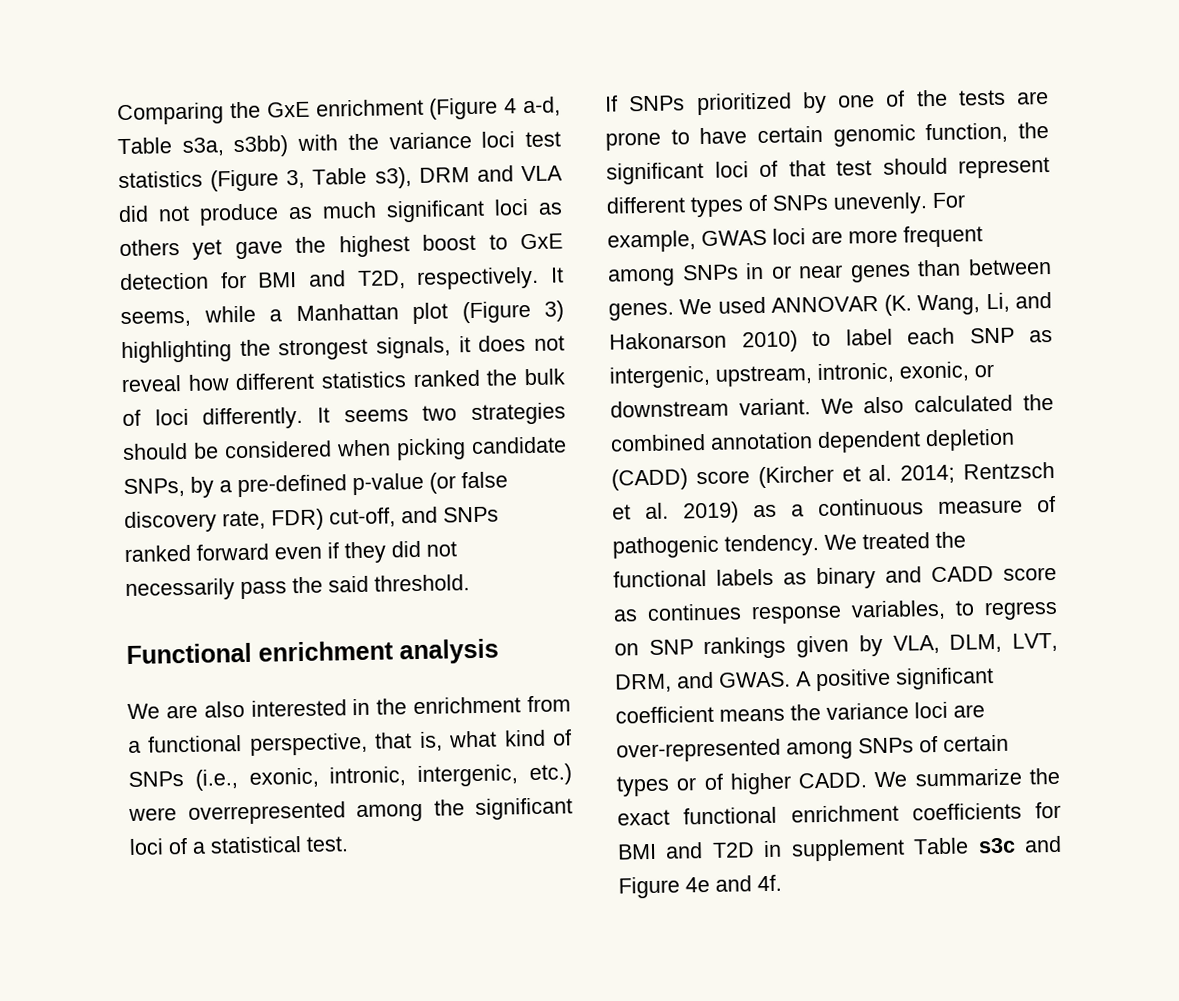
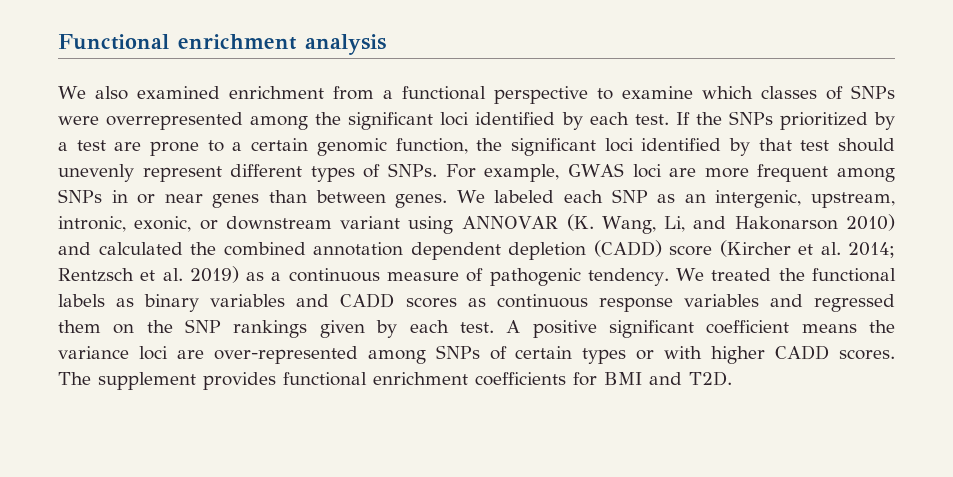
[117,96,561,126] [117,131,561,158] [118,165,563,192] [118,199,563,226] [119,233,563,260] [120,266,564,291] [120,300,564,328] [121,335,565,364] [121,368,565,393] [122,402,566,430] [122,436,567,461] [123,471,508,498] [124,506,499,534] [124,540,457,564] [125,574,470,602] [126,638,499,665] [127,695,571,720] [128,729,572,756] [128,763,572,791] Comparing the GxE enrichment (Figure 4 a-d, Table s3a, s3bb) with the variance loci test statistics (Figure 3, Table s3), DRM and VLA did not produce as much significant loci as others yet gave the highest boost to GxE detection for BMI and T2D, respectively. It seems, while a Manhattan plot (Figure 3) highlighting the strongest signals, it does not reveal how different statistics ranked the bulk of loci differently. It seems two strategies should be considered when picking candidate SNPs, by a pre-defined p-value (or false discovery rate, FDR) cut-off, and SNPs ranked forward even if they did not necessarily pass the said threshold. // Functional enrichment analysis // We are also interested in the enrichment from a functional perspective, that is, what kind of SNPs (i.e., exonic, intronic, intergenic, etc.) -> [58,34,386,55] [58,85,895,104] Functional enrichment analysis // We also examined enrichment from a functional perspective to examine which classes of SNPs
[168,836,349,855] [605,95,618,112] of a statistical test. // If -> [475,112,722,130] identified by each test. If the
[838,89,1006,108] one of the tests -> [58,140,106,151] a test
[699,127,748,145] have -> [232,142,243,151] a
[759,160,778,178] of -> [641,138,750,156] identified by
(948, 166) none -> [58,164,134,182] unevenly
[772,192,928,215] SNPs unevenly. -> [388,163,438,177] SNPs.
[717,296,766,314] used -> [494,189,896,208] [58,216,454,234] labeled each SNP as an intergenic, upstream, intronic, exonic, or downstream variant using
[812,327,1053,347] [609,361,994,389] [610,396,905,418] to label each SNP as intergenic, upstream, intronic, exonic, or downstream variant. We also -> [58,242,91,255] and
(876, 578) none -> [210,294,286,307] variables
[1003,566,1057,581] [613,599,1058,625] [614,632,1058,660] [615,671,791,693] score as continues response variables, to regress on SNP rankings given by VLA, DLM, LVT, DRM, and GWAS. -> [405,294,896,312] [58,319,494,338] scores as continuous response variables and regressed them on the SNP rankings given by each test.
[703,767,1060,795] [617,809,670,826] of higher CADD. We summarize the exact -> [664,345,895,364] [58,372,276,390] with higher CADD scores. The supplement provides
[711,835,1062,862] [618,874,782,899] T2D in supplement Table s3c and Figure 4e and 4f. -> [689,371,732,386] T2D.

